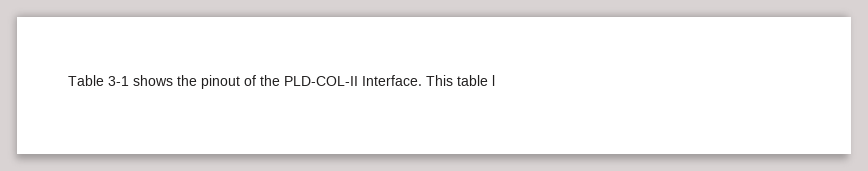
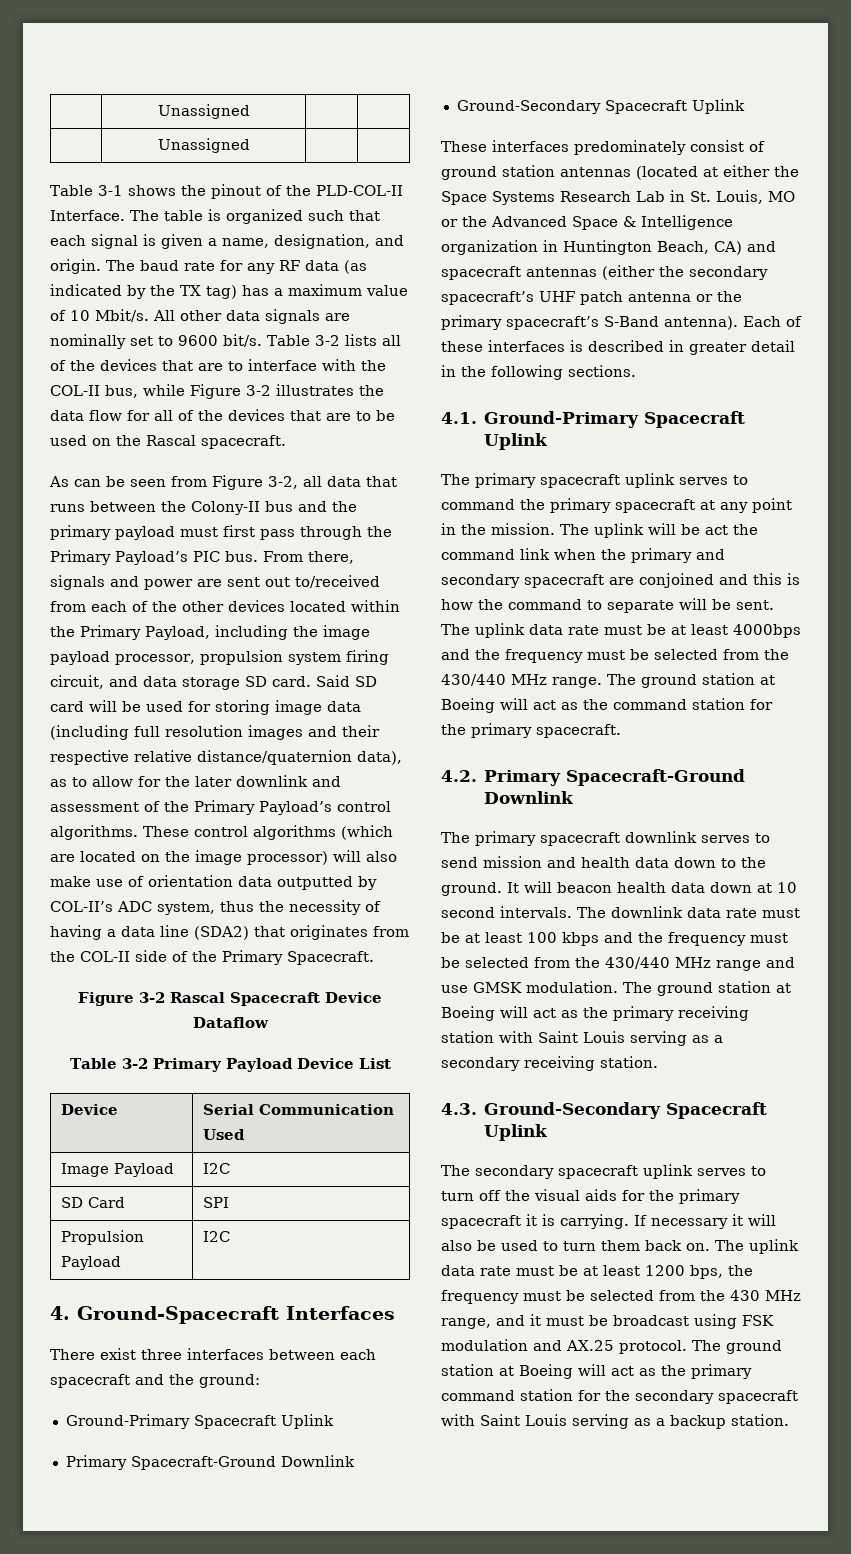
(68, 80) none -> [157,104,250,119] [157,138,250,153] | Unassigned | | // | Unassigned | | //
[426,75,495,86] This table l -> [130,209,380,224] [50,234,404,249] [50,259,367,274] [50,284,408,299] [50,309,350,324] [50,334,401,349] [50,359,386,371] [50,384,384,399] [50,409,395,421] [50,435,286,449] [49,475,397,490] [50,501,357,515] [50,525,392,540] [50,550,354,565] [50,575,380,590] [50,600,400,612] [50,625,370,640] [50,650,389,665] [50,675,377,690] [50,700,361,715] [50,725,380,740] [50,750,402,765] [50,775,341,787] [50,800,391,815] [50,825,393,840] [50,850,397,865] [50,875,377,890] [50,900,381,915] [50,925,409,940] [50,950,374,965] [78,992,382,1006] [192,1017,269,1028] [69,1058,391,1072] [60,1104,118,1115] [202,1104,394,1115] [202,1129,245,1140] [60,1163,174,1177] [202,1163,230,1174] [60,1197,125,1208] [202,1197,229,1208] [60,1230,144,1245] [60,1256,121,1270] [202,1231,230,1242] [50,1306,396,1324] [50,1348,376,1360] [50,1374,260,1388] [65,1414,334,1429] [65,1455,355,1470] [456,99,745,114] [441,140,765,155] [441,165,799,180] [441,190,795,205] [441,215,733,230] [441,240,776,255] [441,265,768,280] [441,291,742,305] [441,315,802,330] [441,340,795,355] [441,365,636,380] [441,411,746,428] [484,433,549,450] [441,473,748,488] [441,498,792,513] [441,523,758,538] [441,548,725,563] [441,573,800,588] [441,598,774,613] [441,623,801,638] [441,649,789,663] [441,673,775,688] [441,698,773,713] [441,723,621,738] [441,769,746,786] [484,791,575,804] [441,831,770,846] [441,856,766,868] [441,881,797,896] [441,906,800,918] [441,932,788,946] [441,957,795,971] [441,981,791,996] [441,1006,749,1021] [441,1031,723,1046] [441,1056,658,1071] [441,1102,768,1119] [484,1124,549,1141] [441,1164,766,1179] [441,1189,740,1204] [441,1214,776,1229] [441,1239,799,1254] [441,1265,753,1279] [441,1290,801,1304] [441,1314,774,1329] [441,1339,782,1354] [441,1364,752,1379] [441,1389,798,1404] [441,1414,789,1429] The table is organized such that each signal is given a name, designation, and origin. The baud rate for any RF data (as indicated by the TX tag) has a maximum value of 10 Mbit/s. All other data signals are nominally set to 9600 bit/s. Table 3-2 lists all of the devices that are to interface with the COL-II bus, while Figure 3-2 illustrates the data flow for all of the devices that are to be used on the Rascal spacecraft. // As can be seen from Figure 3-2, all data that runs between the Colony-II bus and the primary payload must first pass through the Primary Payload’s PIC bus. From there, signals and power are sent out to/received from each of the other devices located within the Primary Payload, including the image payload processor, propulsion system firing circuit, and data storage SD card. Said SD card will be used for storing image data (including full resolution images and their respective relative distance/quaternion data), as to allow for the later downlink and assessment of the Primary Payload’s control algorithms. These control algorithms (which are located on the image processor) will also make use of orientation data outputted by COL-II’s ADC system, thus the necessity of having a data line (SDA2) that originates from the COL-II side of the Primary Spacecraft. // Figure 3-2 Rascal Spacecraft Device Dataflow // Table 3-2 Primary Payload Device List // Device | Serial Communication Used // Image Payload | I2C // SD Card | SPI // Propulsion Payload | I2C // 4. Ground-Spacecraft Interfaces // There exist three interfaces between each spacecraft and the ground: // Ground-Primary Spacecraft Uplink // Primary Spacecraft-Ground Downlink // Ground-Secondary Spacecraft Uplink // These interfaces predominately consist of ground station antennas (located at either the Space Systems Research Lab in St. Louis, MO or the Advanced Space & Intelligence organization in Huntington Beach, CA) and spacecraft antennas (either the secondary spacecraft’s UHF patch antenna or the primary spacecraft’s S-Band antenna). Each of these interfaces is described in greater detail in the following sections. // 4.1. Ground-Primary Spacecraft Uplink // The primary spacecraft uplink serves to command the primary spacecraft at any point in the mission. The uplink will be act the command link when the primary and secondary spacecraft are conjoined and this is how the command to separate will be sent. The uplink data rate must be at least 4000bps and the frequency must be selected from the 430/440 MHz range. The ground station at Boeing will act as the command station for the primary spacecraft. // 4.2. Primary Spacecraft-Ground Downlink // The primary spacecraft downlink serves to send mission and health data down to the ground. It will beacon health data down at 10 second intervals. The downlink data rate must be at least 100 kbps and the frequency must be selected from the 430/440 MHz range and use GMSK modulation. The ground station at Boeing will act as the primary receiving station with Saint Louis serving as a secondary receiving station. // 4.3. Ground-Secondary Spacecraft Uplink // The secondary spacecraft uplink serves to turn off the visual aids for the primary spacecraft it is carrying. If necessary it will also be used to turn them back on. The uplink data rate must be at least 1200 bps, the frequency must be selected from the 430 MHz range, and it must be broadcast using FSK modulation and AX.25 protocol. The ground station at Boeing will act as the primary command station for the secondary spacecraft with Saint Louis serving as a backup station.

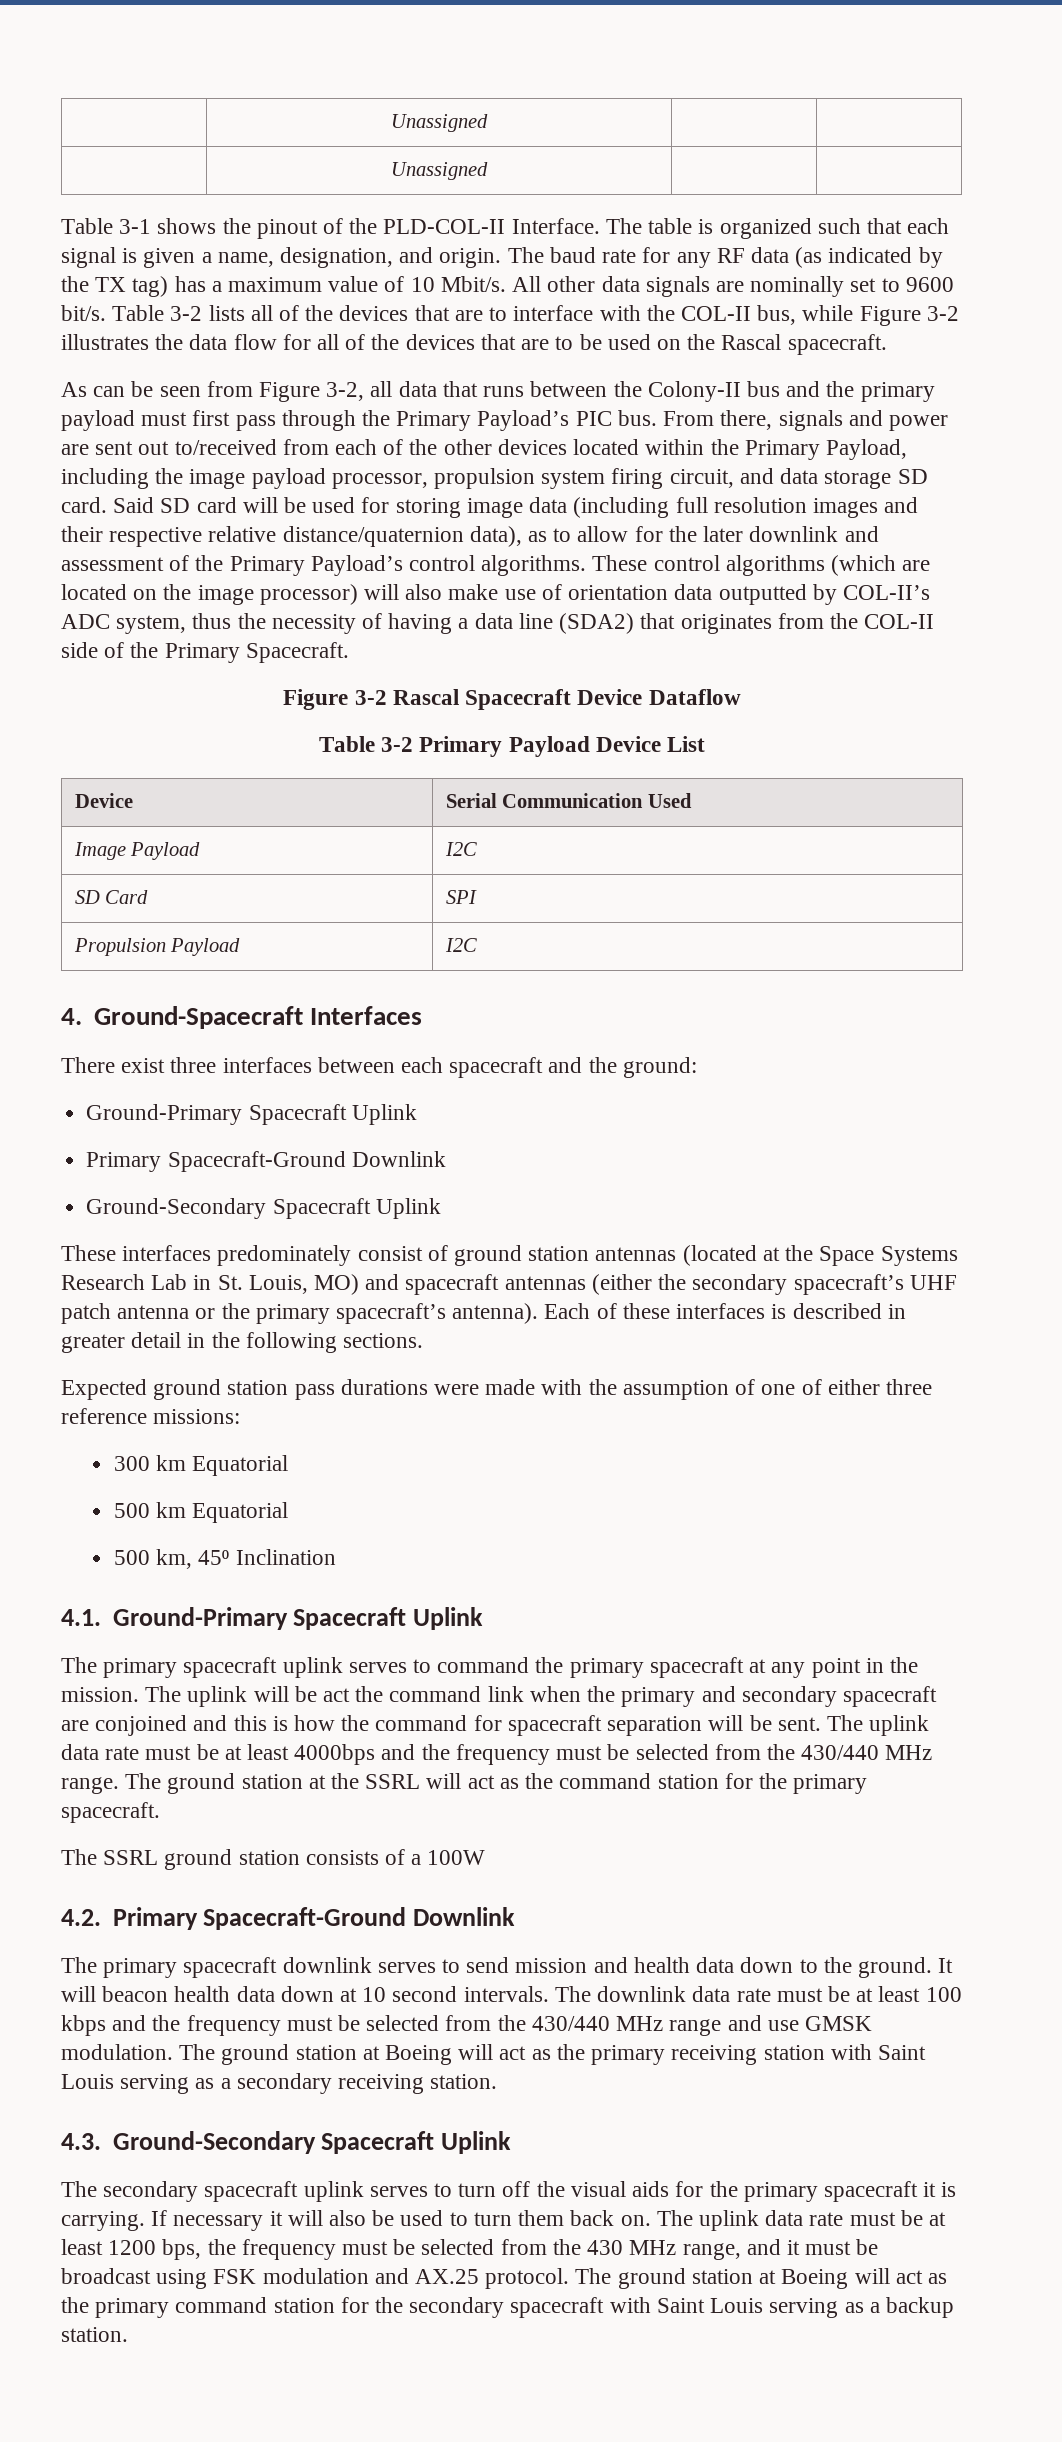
[723,165,770,177] either -> (780, 1254) none
[768,191,795,202] [441,215,733,230] [441,240,742,255] MO or the Advanced Space & Intelligence organization in Huntington Beach, CA) -> [314,1274,360,1295] MO)
[604,316,659,327] S-Band -> (447, 1313) none
(636, 371) none -> [61,1379,932,1400] [61,1408,241,1424] [113,1455,289,1476] [113,1502,289,1523] [113,1549,336,1569] // Expected ground station pass durations were made with the assumption of one of either three reference missions: // 300 km Equatorial // 500 km Equatorial // 500 km, 45⁰ Inclination
[587,600,674,613] to separate -> [473,1715,703,1736] for spacecraft separation
[441,698,495,713] Boeing -> [331,1773,421,1789] the SSRL
(621, 731) none -> [61,1849,486,1870] // The SSRL ground station consists of a 100W

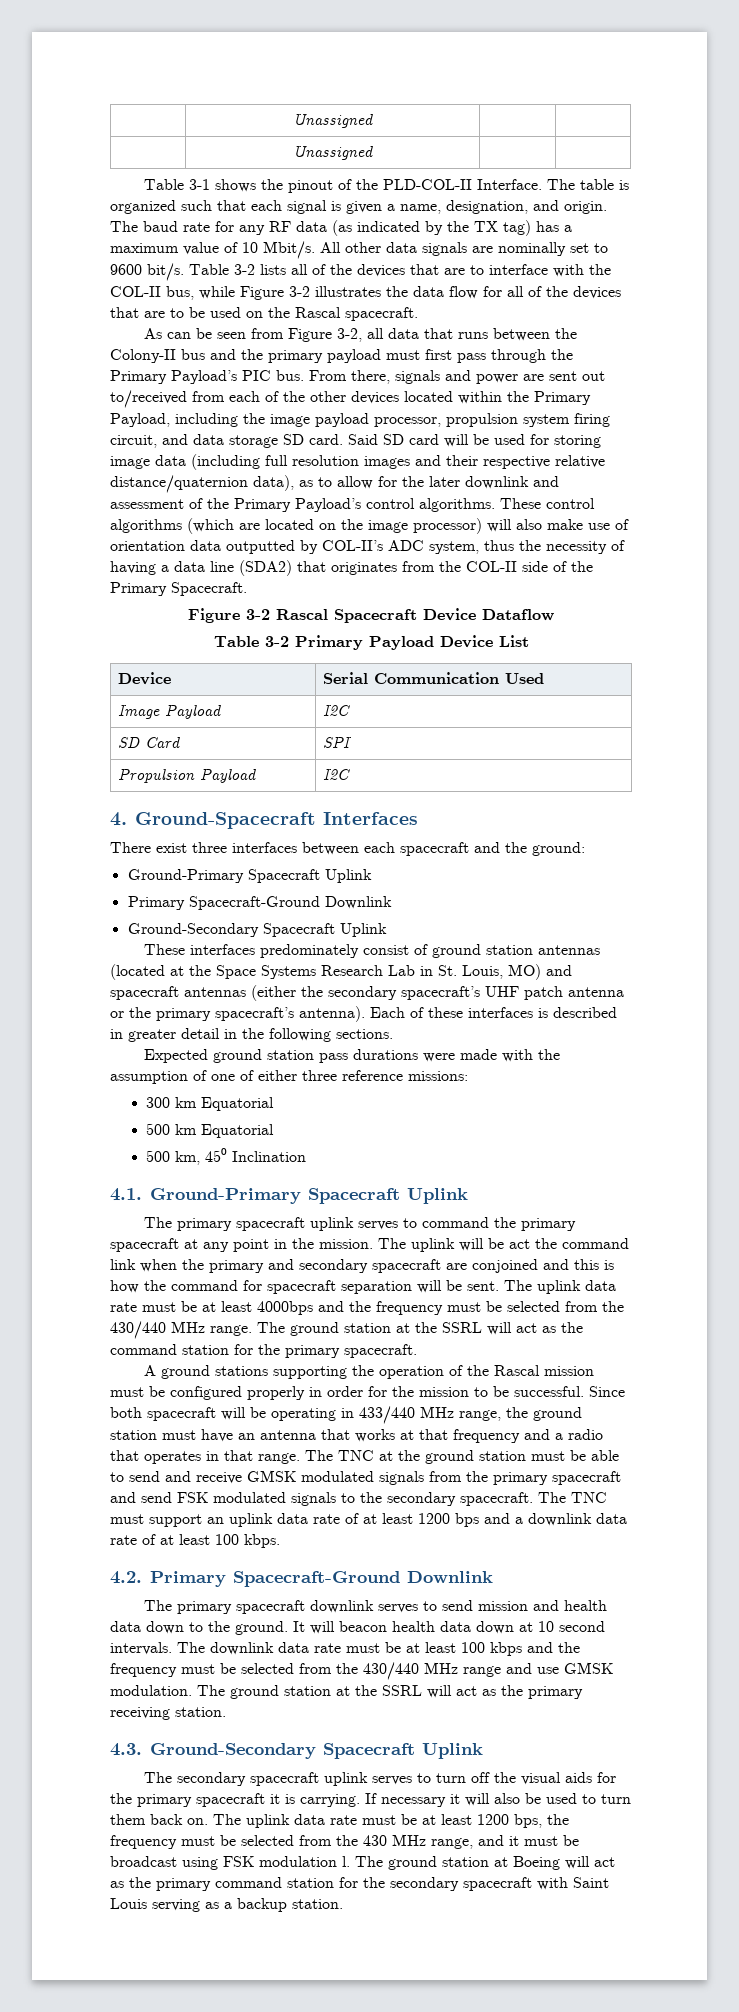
[61,1849,486,1870] The SSRL ground station consists of a 100W -> [143,1365,594,1379] [110,1386,625,1400] [110,1406,582,1424] [110,1429,603,1443] [110,1450,619,1464] [110,1470,621,1485] [110,1492,607,1506] [110,1513,627,1527] [110,1534,280,1548] A ground stations supporting the operation of the Rascal mission must be configured properly in order for the mission to be successful. Since both spacecraft will be operating in 433/440 MHz range, the ground station must have an antenna that works at that frequency and a radio that operates in that range. The TNC at the ground station must be able to send and receive GMSK modulated signals from the primary spacecraft and send FSK modulated signals to the secondary spacecraft. The TNC must support an uplink data rate of at least 1200 bps and a downlink data rate of at least 100 kbps.
[385,2045,453,2065] Boeing -> [355,1685,422,1696] the SSRL
[763,2044,926,2060] [61,2073,425,2094] station with Saint Louis serving as a secondary receiving -> (170, 1713) none
[374,2268,570,2289] and AX.25 protocol. -> [342,1856,350,1867] l.

